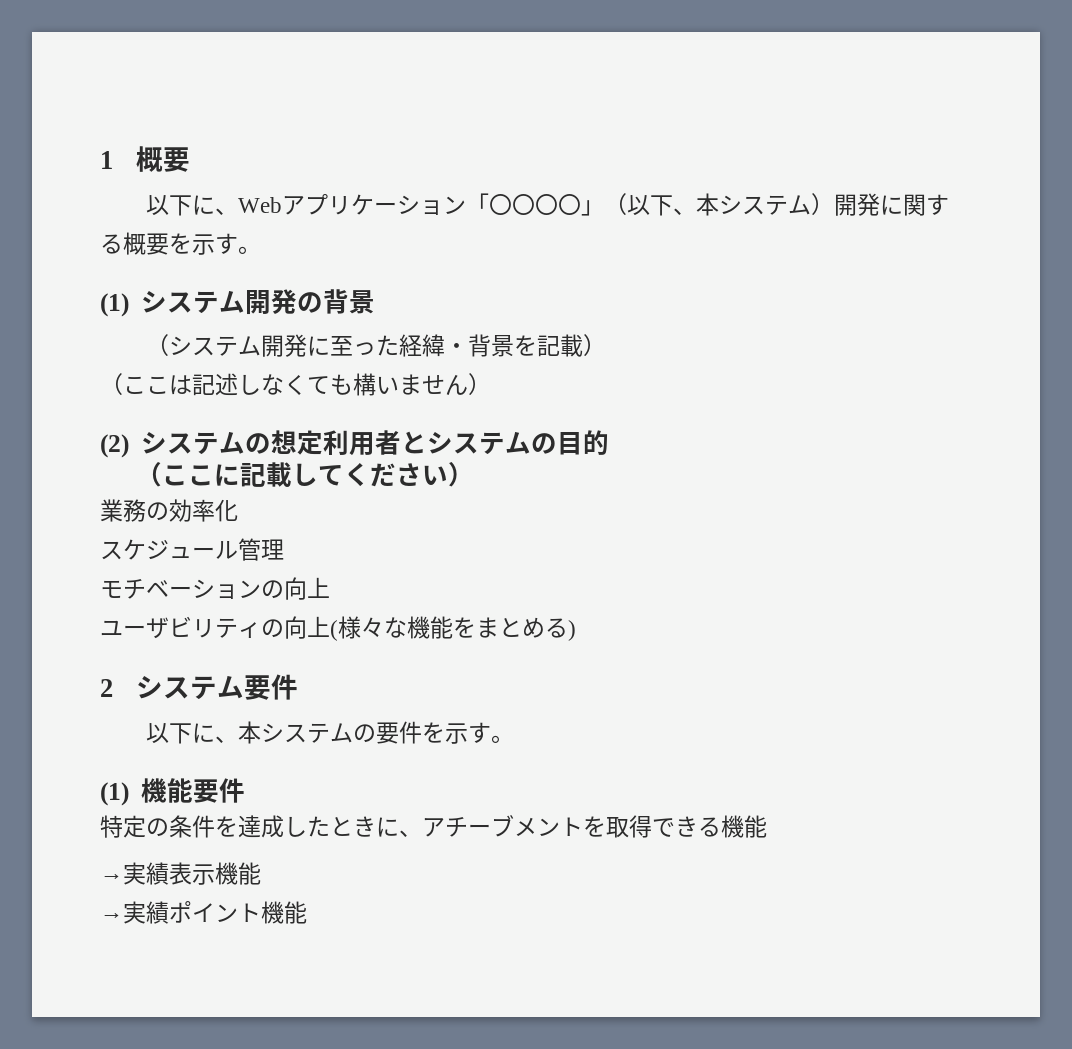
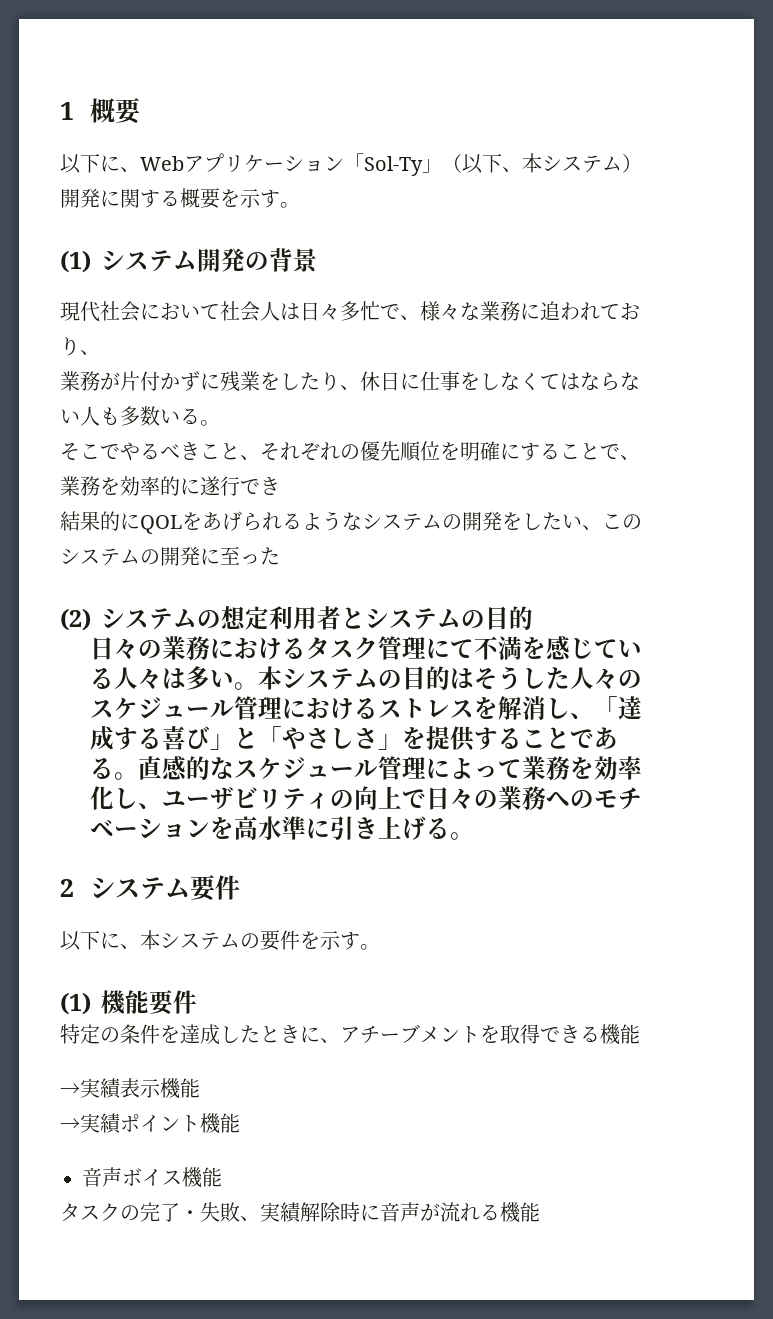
[489,194,582,215] 〇〇〇〇 -> [364,156,423,176] Sol-Ty
[146,334,607,357] [100,373,491,396] （システム開発に至った経緯・背景を記載） // （ここは記述しなくても構いません） -> [60,301,640,322] [60,337,100,356] [60,371,640,392] [60,406,220,426] [60,441,640,462] [60,476,280,496] [60,511,642,534] [60,546,280,566] 現代社会において社会人は日々多忙で、様々な業務に追われており、 // 業務が片付かずに残業をしたり、休日に仕事をしなくてはならない人も多数いる。 // そこでやるべきこと、それぞれの優先順位を明確にすることで、業務を効率的に遂行でき // 結果的にQOLをあげられるようなシステムの開発をしたい、このシステムの開発に至った
[135,462,474,487] [100,499,238,522] [100,538,284,561] [100,577,330,600] （ここに記載してください） // 業務の効率化 // スケジュール管理 // モチベーションの向上 // -> [89,636,642,661] [89,666,642,690] [89,696,642,720] [89,726,618,752] [89,756,642,781] [89,786,162,810] 日々の業務におけるタスク管理にて不満を感じている人々は多い。本システムの目的はそうした人々のスケジュール管理におけるストレスを解消し、「達成する喜び」と「やさしさ」を提供することである。直感的なスケジュール管理によって業務を効率化し、
[330,616,576,641] (様々な機能をまとめる) -> [401,786,642,810] [89,816,474,840] で日々の業務へのモチベーションを高水準に引き上げる。
(307, 912) none -> [82,1167,222,1188] [60,1202,540,1223] // 音声ボイス機能 // タスクの完了・失敗、実績解除時に音声が流れる機能

